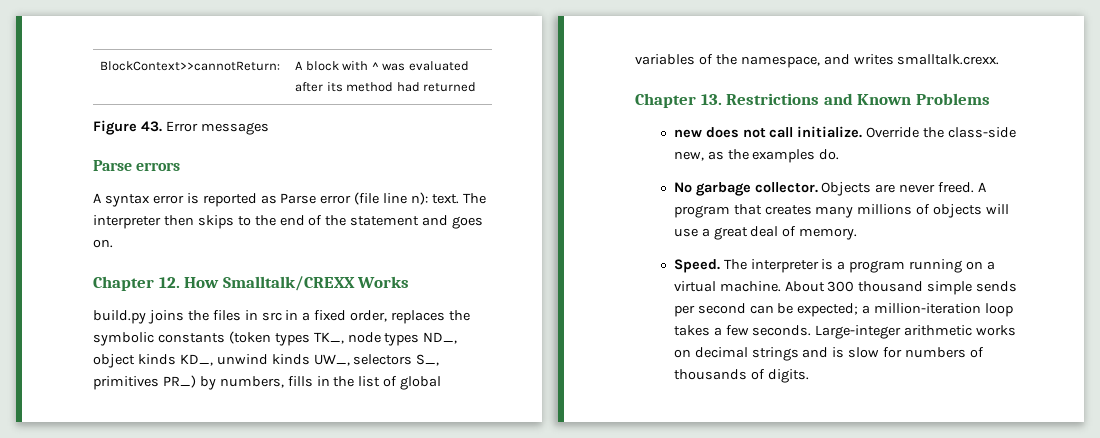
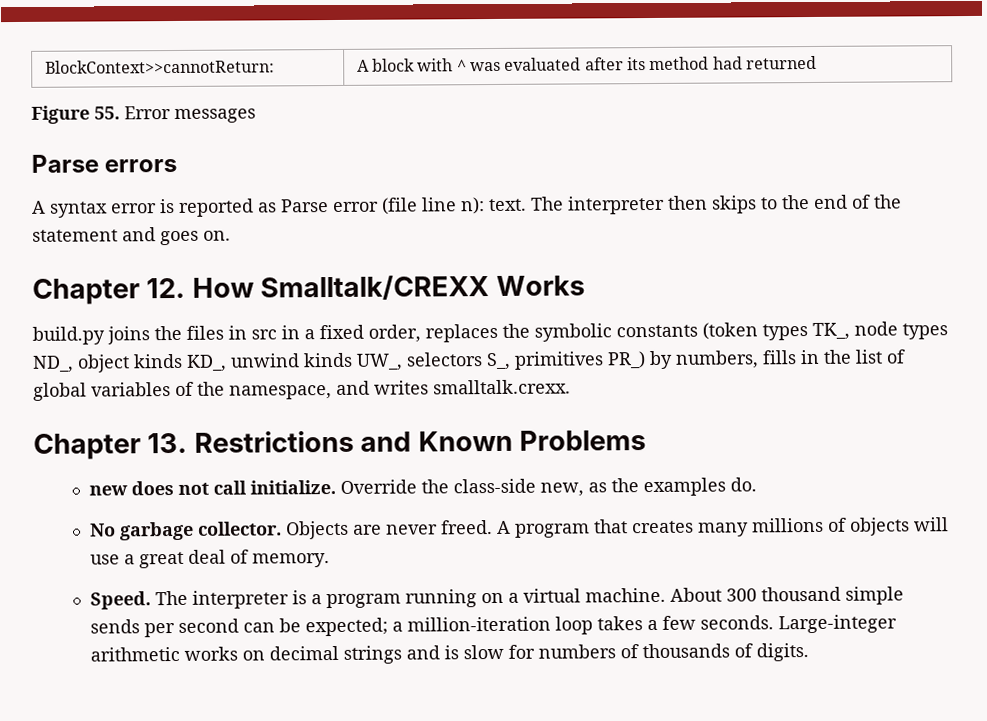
[140,121,162,132] 43. -> [94,106,120,120] 55.

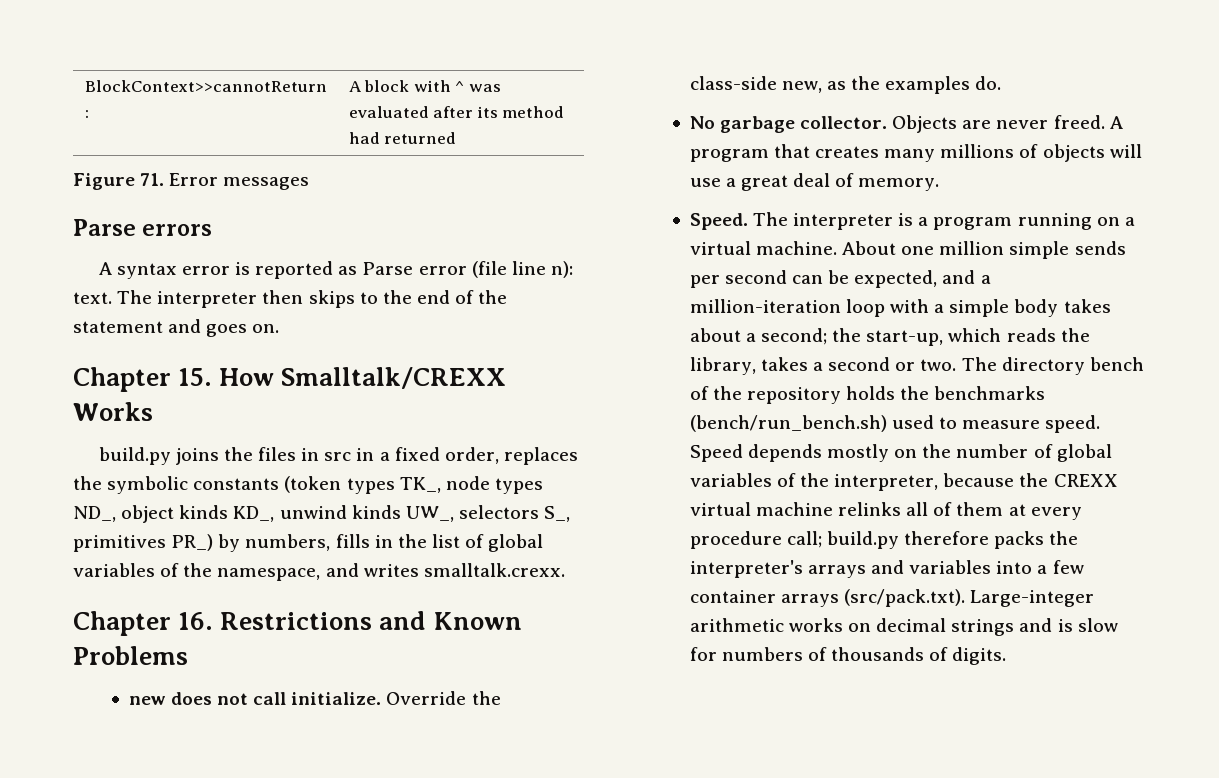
[94,106,120,120] 55. -> [140,173,165,186] 71.
[146,277,186,299] 12. -> [178,368,213,386] 15.
[147,432,188,454] 13. -> [178,612,214,630] 16.
[725,586,841,602] 300 thousand -> [901,241,1005,255] one million
[304,617,388,637] expected; -> [854,270,976,288] expected, and
[596,615,774,631] takes a few seconds. -> [890,299,1111,317] [689,328,1090,346] [689,357,1144,375] [689,386,1046,404] [689,415,1101,433] [689,444,1112,462] [689,473,1118,491] [689,502,1082,520] [689,531,1079,549] [689,560,1084,578] [689,589,966,607] with a simple body takes about a second; the start-up, which reads the library, takes a second or two. The directory bench of the repository holds the benchmarks (bench/run_bench.sh) used to measure speed. Speed depends mostly on the number of global variables of the interpreter, because the CREXX virtual machine relinks all of them at every procedure call; build.py therefore packs the interpreter's arrays and variables into a few container arrays (src/pack.txt).

